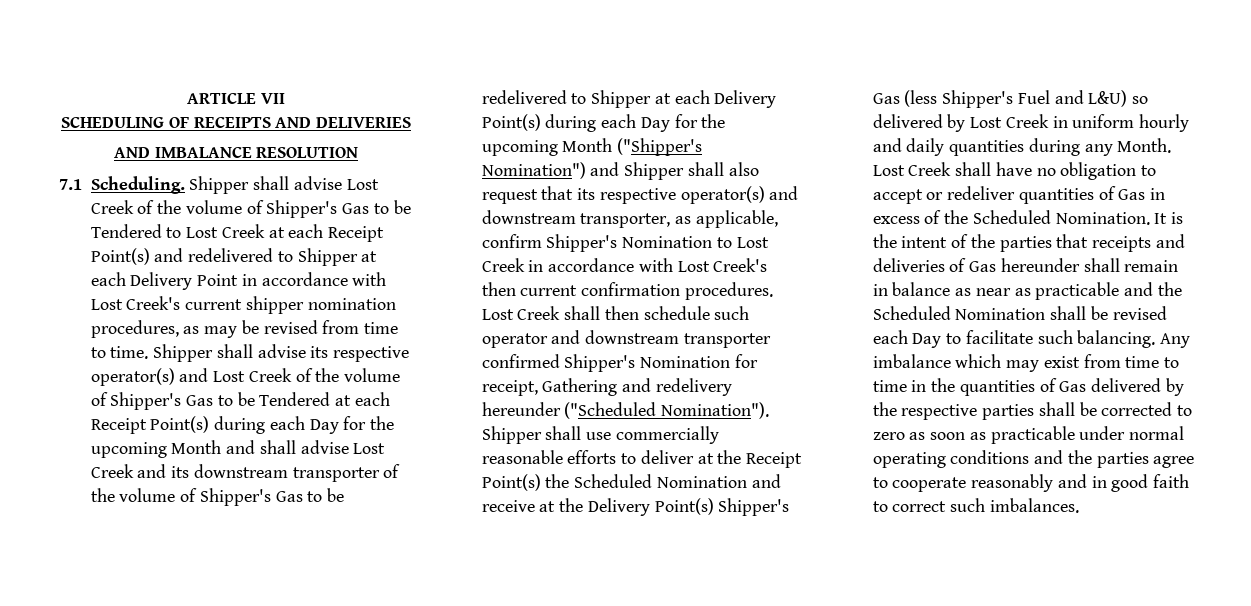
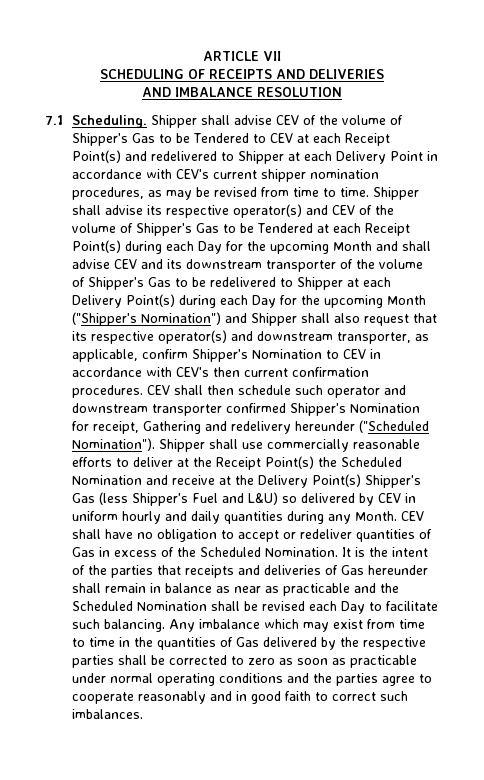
[346,179,379,190] [90,200,134,214] Lost Creek -> [276,115,300,125] CEV
[186,224,265,238] Lost Creek -> [270,133,294,143] CEV
[90,296,181,310] Lost Creek's -> [176,169,210,179] CEV's
[213,368,292,382] Lost Creek -> [332,205,356,215] CEV
[353,443,386,454] [90,464,134,478] Lost Creek -> [114,259,138,269] CEV
[736,237,769,248] [481,258,768,272] Lost Creek in accordance with Lost Creek's -> [343,349,382,359] [72,367,210,377] CEV in accordance with CEV's
[481,306,561,320] Lost Creek -> [147,385,171,395] CEV
[970,114,1049,128] Lost Creek -> [378,493,402,503] CEV
[872,162,952,176] Lost Creek -> [401,511,425,521] CEV

